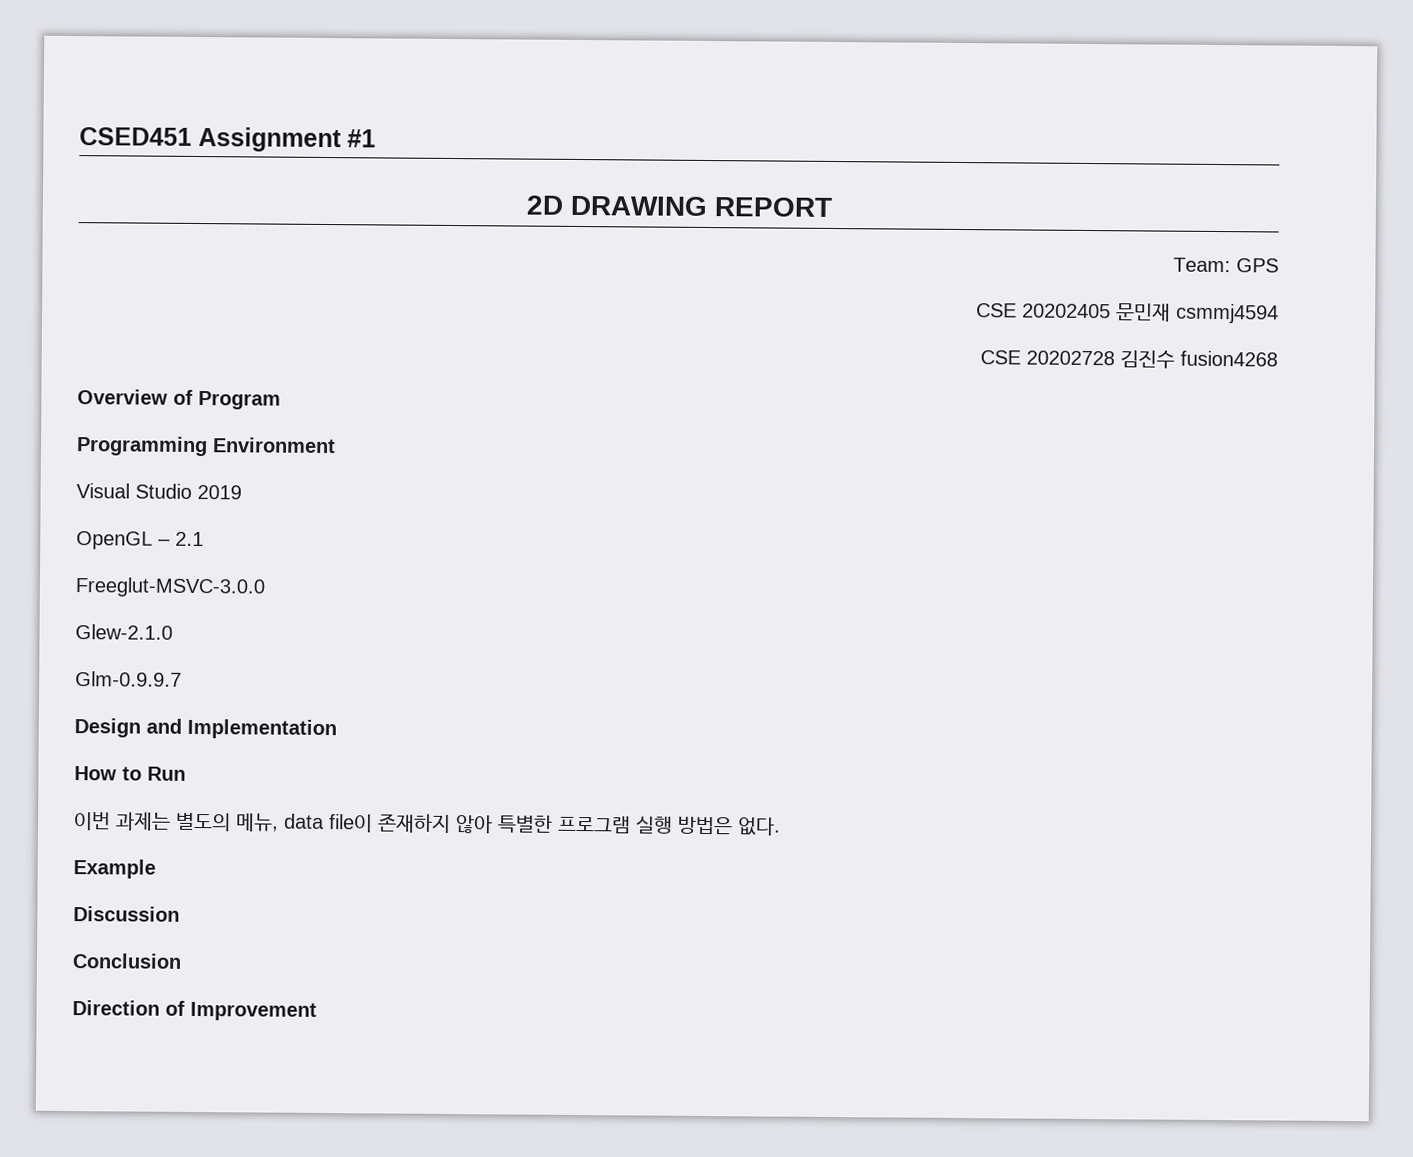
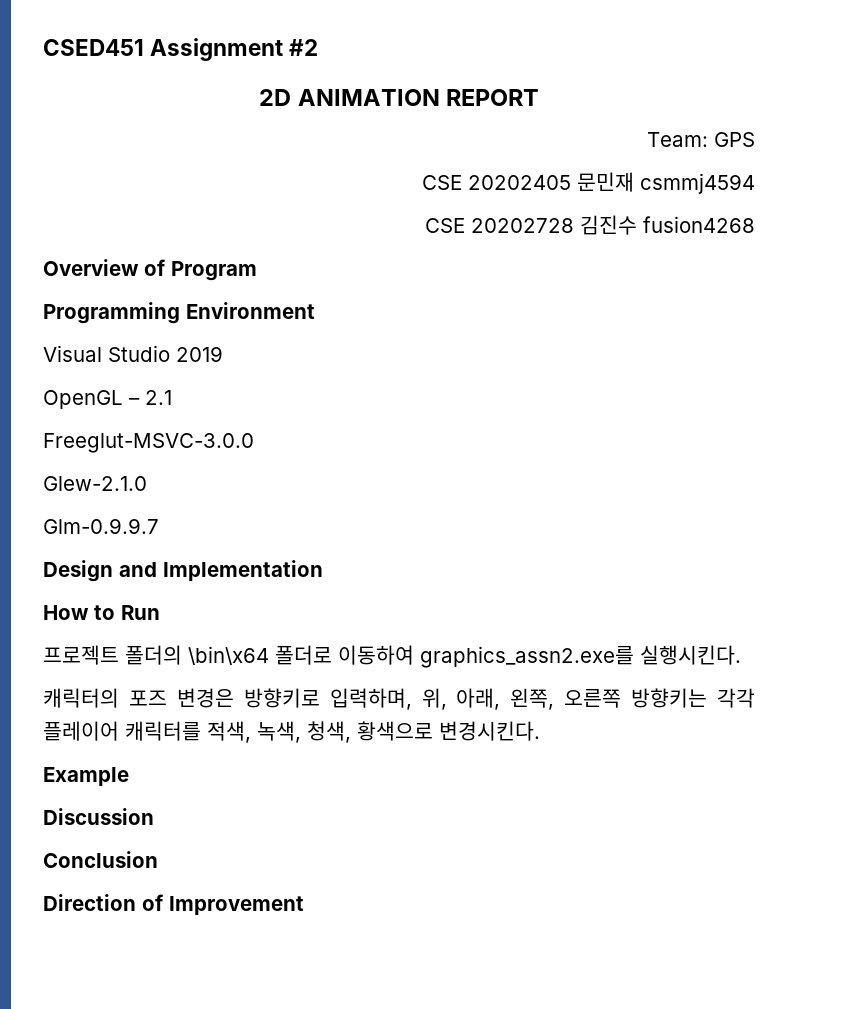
[347,129,376,148] #1 -> [289,39,319,56] #2
[569,195,707,216] DRAWING -> [297,89,440,106] ANIMATION
[74,811,781,836] 이번 과제는 별도의 메뉴, data file이 존재하지 않아 특별한 프로그램 실행 방법은 없다. -> [43,645,741,668] [43,688,755,710] [43,721,540,743] 프로젝트 폴더의 \bin\x64 폴더로 이동하여 graphics_assn2.exe를 실행시킨다. // 캐릭터의 포즈 변경은 방향키로 입력하며, 위, 아래, 왼쪽, 오른쪽 방향키는 각각 플레이어 캐릭터를 적색, 녹색, 청색, 황색으로 변경시킨다.

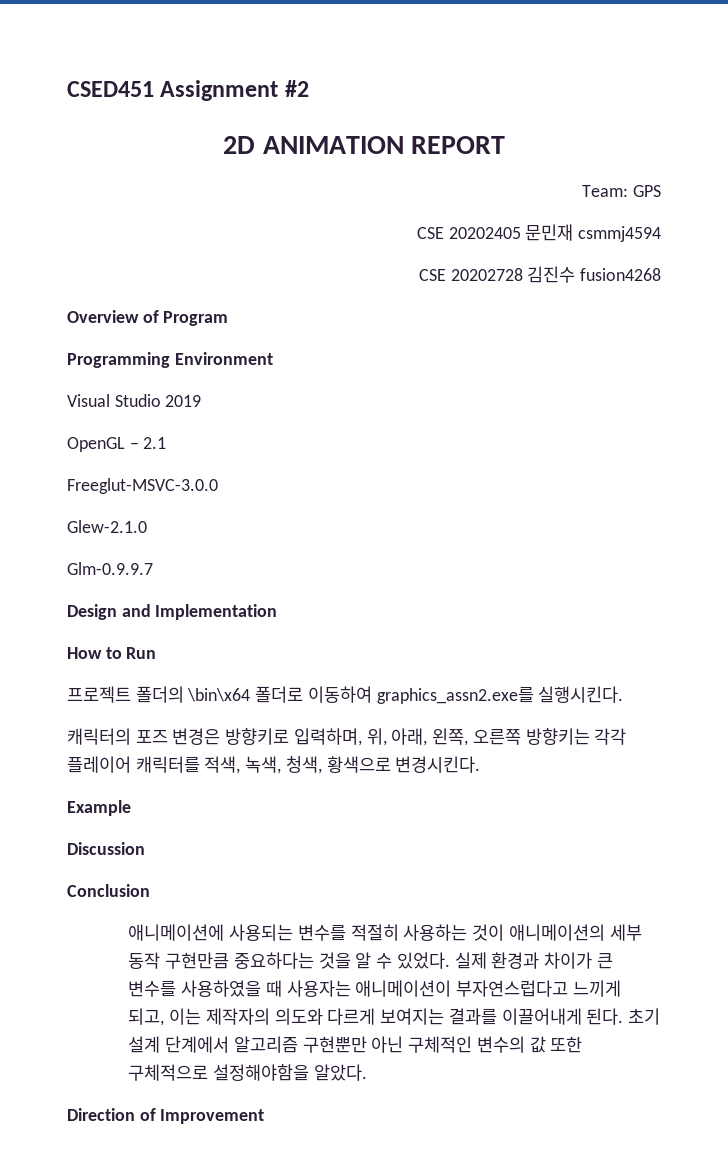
(158, 859) none -> [128,924,642,941] [128,952,613,969] [128,980,621,997] [128,1008,660,1026] [128,1036,583,1053] [128,1064,367,1081] // 애니메이션에 사용되는 변수를 적절히 사용하는 것이 애니메이션의 세부 동작 구현만큼 중요하다는 것을 알 수 있었다. 실제 환경과 차이가 큰 변수를 사용하였을 때 사용자는 애니메이션이 부자연스럽다고 느끼게 되고, 이는 제작자의 의도와 다르게 보여지는 결과를 이끌어내게 된다. 초기 설계 단계에서 알고리즘 구현뿐만 아닌 구체적인 변수의 값 또한 구체적으로 설정해야함을 알았다.

